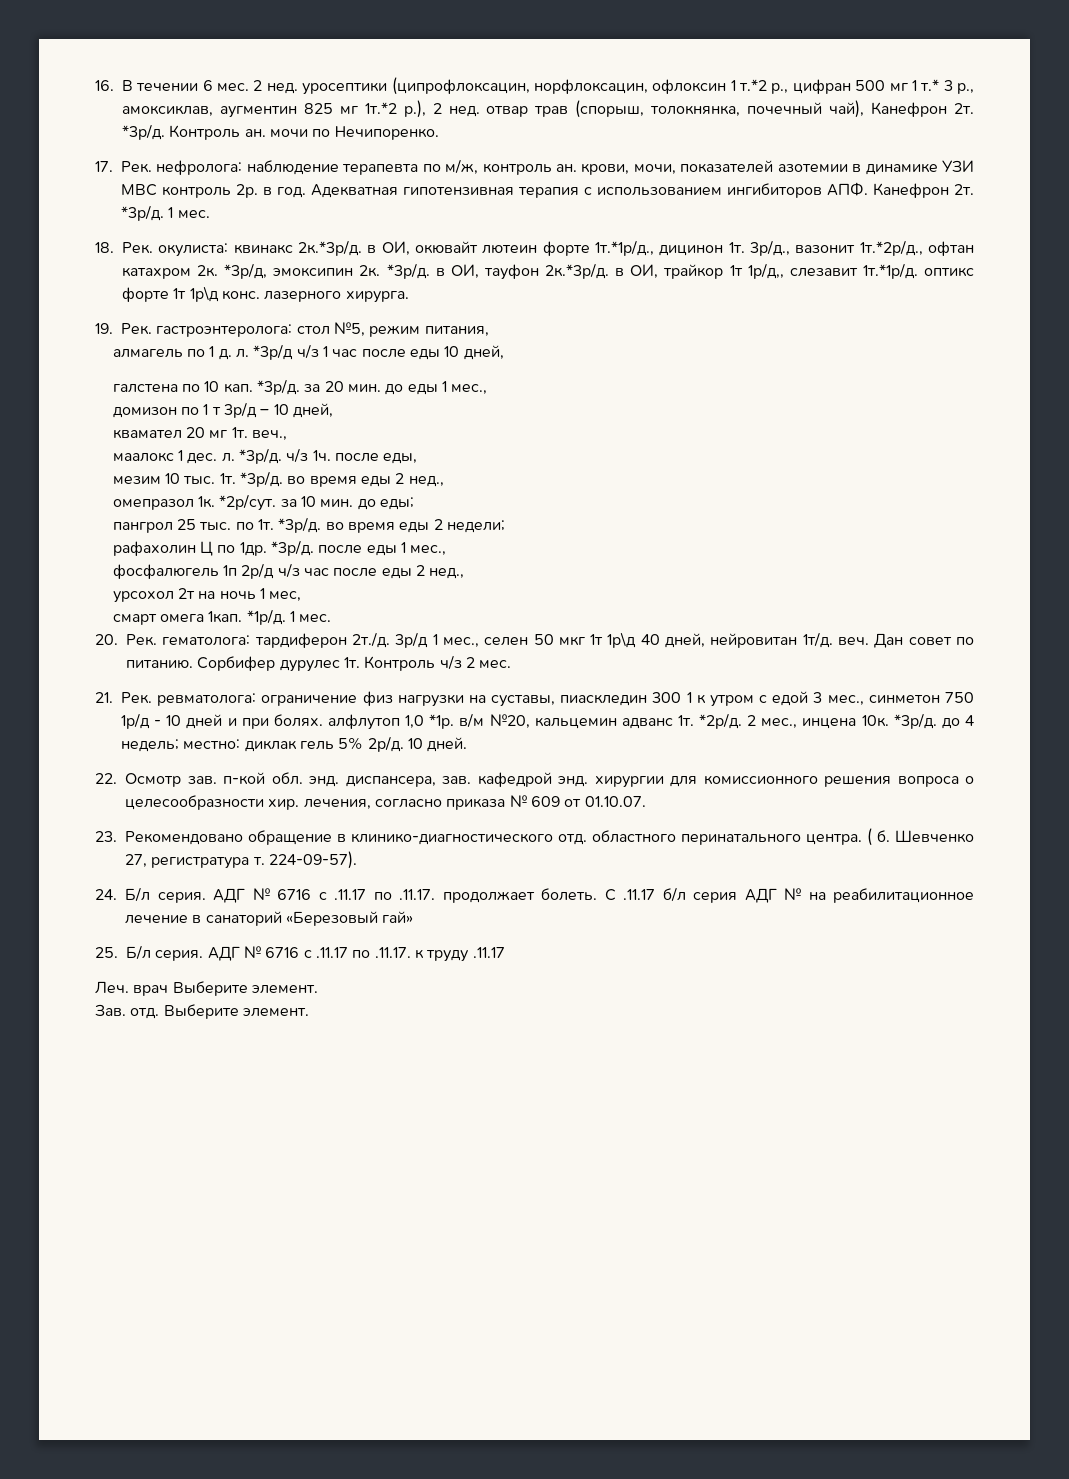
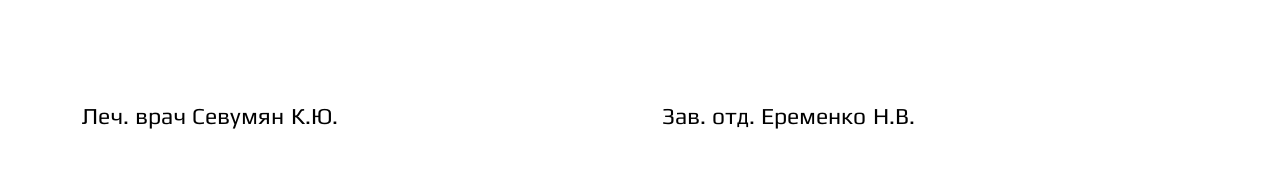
[95,77,974,95] [122,100,975,118] [122,124,439,140] [95,159,975,175] [121,182,974,198] [121,205,210,221] [95,240,975,257] [122,263,975,280] [122,286,409,303] [95,322,489,337] [112,344,504,360] [112,379,488,395] [112,402,333,418] [112,427,287,441] [112,448,418,464] [112,471,444,487] [112,494,414,511] [112,517,505,533] [112,540,447,556] [112,563,465,579] [112,588,302,603] [112,609,332,625] [95,632,974,648] [126,655,512,672] [95,691,974,707] [121,713,974,730] [121,736,468,752] [95,772,974,788] [125,795,646,810] [95,828,974,846] [125,851,357,869] [95,887,974,903] [124,911,414,926] [95,945,505,962] [95,981,318,996] 16. В течении 6 мес. 2 нед. уросептики (ципрофлоксацин, норфлоксацин, офлоксин 1 т.*2 р., цифран 500 мг 1 т.* 3 р., амоксиклав, аугментин 825 мг 1т.*2 р.), 2 нед. отвар трав (спорыш, толокнянка, почечный чай), Канефрон 2т. *3р/д. Контроль ан. мочи по Нечипоренко. // 17. Рек. нефролога: наблюдение терапевта по м/ж, контроль ан. крови, мочи, показателей азотемии в динамике УЗИ МВС контроль 2р. в год. Адекватная гипотензивная терапия с использованием ингибиторов АПФ. Канефрон 2т. *3р/д. 1 мес. // 18. Рек. окулиста: квинакс 2к.*3р/д. в ОИ, окювайт лютеин форте 1т.*1р/д., дицинон 1т. 3р/д., вазонит 1т.*2р/д., офтан катахром 2к. *3р/д, эмоксипин 2к. *3р/д. в ОИ, тауфон 2к.*3р/д. в ОИ, трайкор 1т 1р/д,, слезавит 1т.*1р/д. оптикс форте 1т 1р\д конс. лазерного хирурга. // 19. Рек. гастроэнтеролога: стол №5, режим питания, // алмагель по 1 д. л. *3р/д ч/з 1 час после еды 10 дней, // галстена по 10 кап. *3р/д. за 20 мин. до еды 1 мес., // домизон по 1 т 3р/д – 10 дней, // квамател 20 мг 1т. веч., // маалокс 1 дес. л. *3р/д. ч/з 1ч. после еды, // мезим 10 тыс. 1т. *3р/д. во время еды 2 нед., // омепразол 1к. *2р/сут. за 10 мин. до еды; // пангрол 25 тыс. по 1т. *3р/д. во время еды 2 недели; // рафахолин Ц по 1др. *3р/д. после еды 1 мес., // фосфалюгель 1п 2р/д ч/з час после еды 2 нед., // урсохол 2т на ночь 1 мес, // смарт омега 1кап. *1р/д. 1 мес. // 20. Рек. гематолога: тардиферон 2т./д. 3р/д 1 мес., селен 50 мкг 1т 1р\д 40 дней, нейровитан 1т/д. веч. Дан совет по питанию. Сорбифер дурулес 1т. Контроль ч/з 2 мес. // 21. Рек. ревматолога: ограничение физ нагрузки на суставы, пиаскледин 300 1 к утром с едой 3 мес., синметон 750 1р/д - 10 дней и при болях. алфлутоп 1,0 *1р. в/м №20, кальцемин адванс 1т. *2р/д. 2 мес., инцена 10к. *3р/д. до 4 недель; местно: диклак гель 5% 2р/д. 10 дней. // 22. Осмотр зав. п-кой обл. энд. диспансера, зав. кафедрой энд. хирургии для комиссионного решения вопроса о целесообразности хир. лечения, согласно приказа № 609 от 01.10.07. // 23. Рекомендовано обращение в клинико-диагностического отд. областного перинатального центра. ( б. Шевченко 27, регистратура т. 224-09-57). // 24. Б/л серия. АДГ № 6716 с .11.17 по .11.17. продолжает болеть. С .11.17 б/л серия АДГ № на реабилитационное лечение в санаторий «Березовый гай» // 25. Б/л серия. АДГ № 6716 с .11.17 по .11.17. к труду .11.17 // Леч. врач Выберите элемент. -> [82,108,338,129] Леч. врач Севумян К.Ю.
[163,1004,309,1019] Выберите элемент. -> [761,109,915,129] Еременко Н.В.

